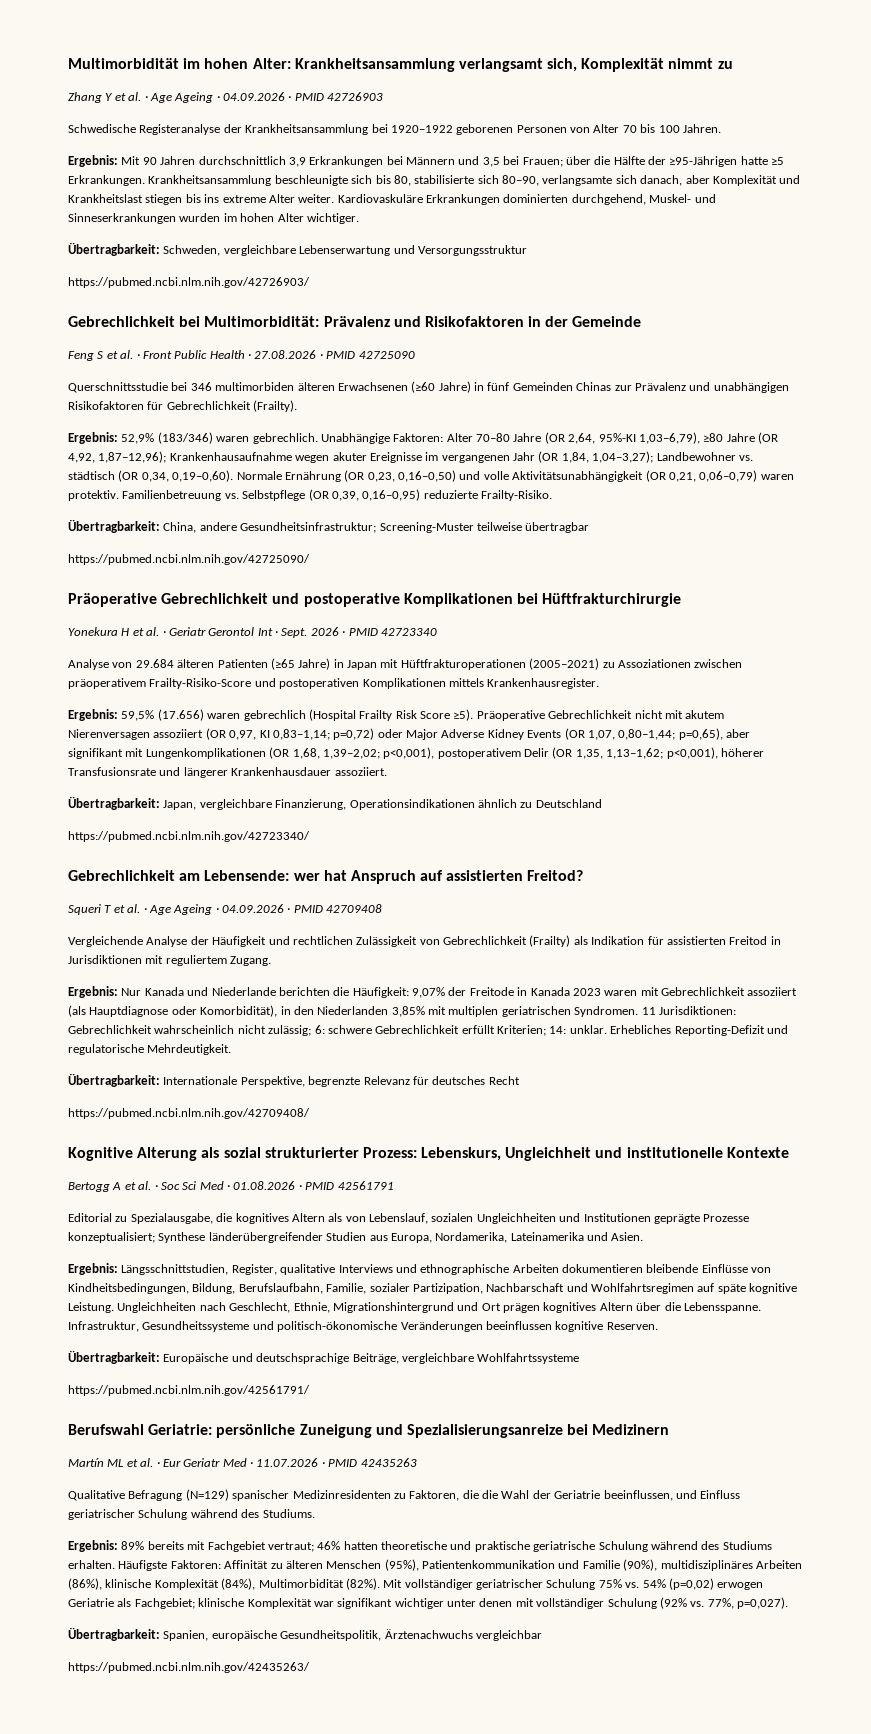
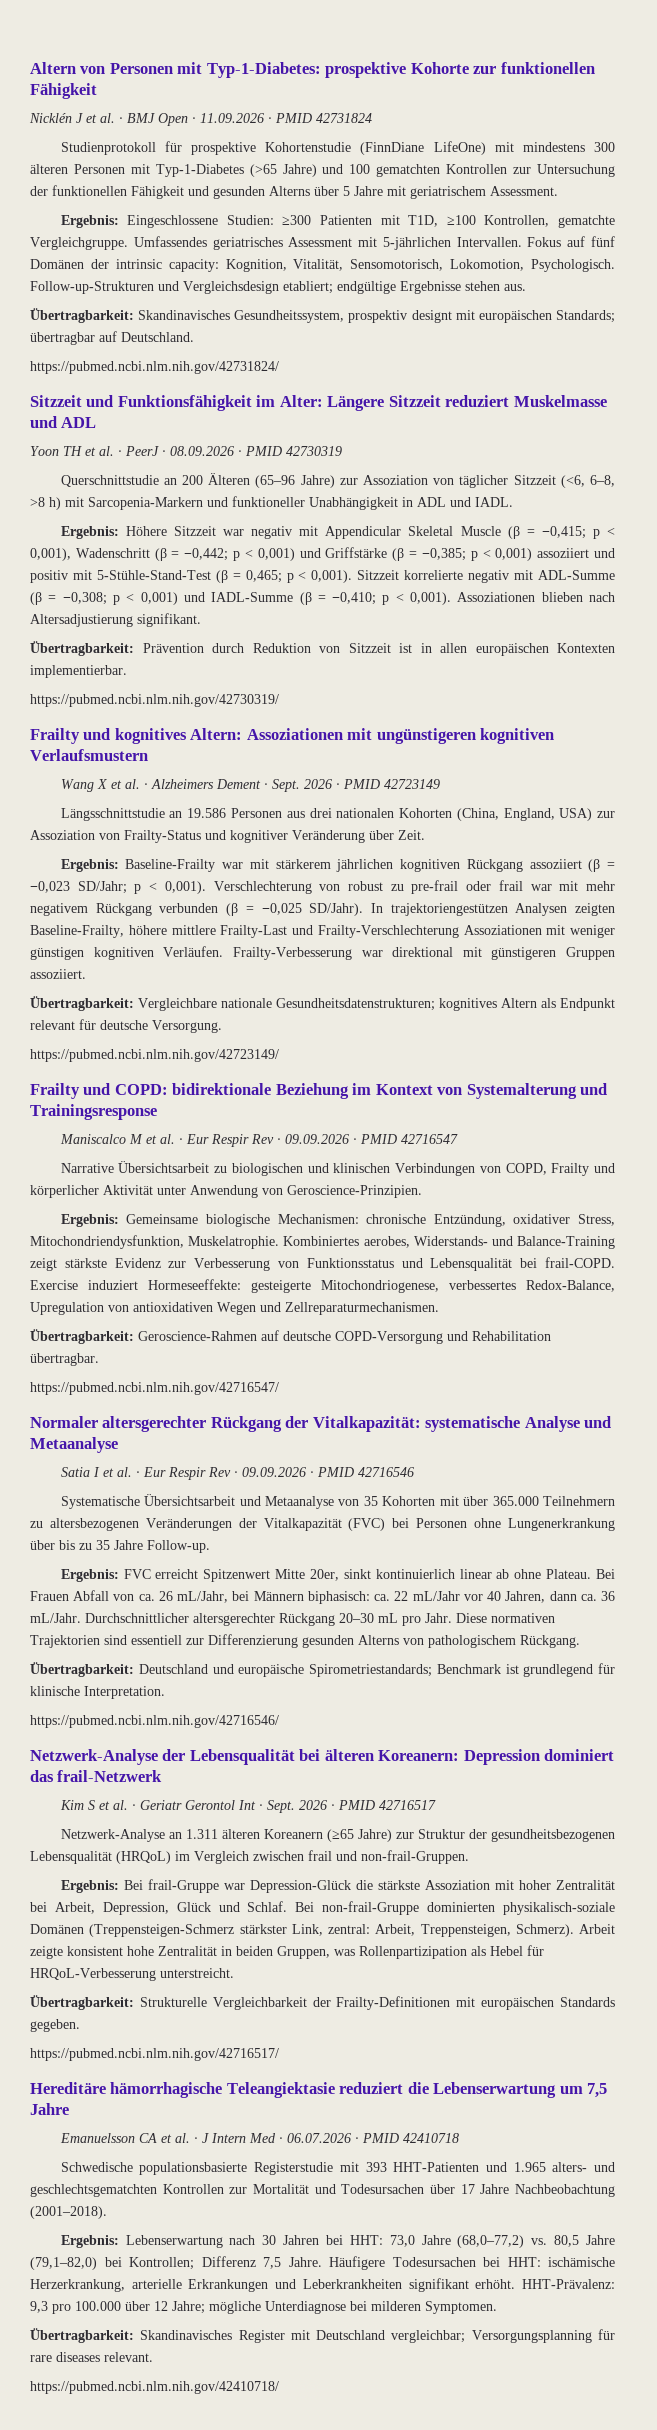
[68,58,733,72] [68,92,384,103] [68,124,721,135] [68,155,785,167] [68,175,801,186] [68,194,716,205] [68,213,359,224] [68,242,527,256] [68,277,310,288] [68,316,642,327] [68,350,415,361] [68,381,789,393] [68,400,298,412] [68,432,778,444] [68,451,753,463] [68,470,794,482] [68,489,552,501] [68,519,590,533] [68,554,310,565] [68,593,682,607] [68,627,130,636] Multimorbidität im hohen Alter: Krankheitsansammlung verlangsamt sich, Komplexität nimmt zu // Zhang Y et al. · Age Ageing · 04.09.2026 · PMID 42726903 // Schwedische Registeranalyse der Krankheitsansammlung bei 1920–1922 geborenen Personen von Alter 70 bis 100 Jahren. // Ergebnis: Mit 90 Jahren durchschnittlich 3,9 Erkrankungen bei Männern und 3,5 bei Frauen; über die Hälfte der ≥95-Jährigen hatte ≥5 Erkrankungen. Krankheitsansammlung beschleunigte sich bis 80, stabilisierte sich 80–90, verlangsamte sich danach, aber Komplexität und Krankheitslast stiegen bis ins extreme Alter weiter. Kardiovaskuläre Erkrankungen dominierten durchgehend, Muskel- und Sinneserkrankungen wurden im hohen Alter wichtiger. // Übertragbarkeit: Schweden, vergleichbare Lebenserwartung und Versorgungsstruktur // https://pubmed.ncbi.nlm.nih.gov/42726903/ // Gebrechlichkeit bei Multimorbidität: Prävalenz und Risikofaktoren in der Gemeinde // Feng S et al. · Front Public Health · 27.08.2026 · PMID 42725090 // Querschnittsstudie bei 346 multimorbiden älteren Erwachsenen (≥60 Jahre) in fünf Gemeinden Chinas zur Prävalenz und unabhängigen Risikofaktoren für Gebrechlichkeit (Frailty). // Ergebnis: 52,9% (183/346) waren gebrechlich. Unabhängige Faktoren: Alter 70–80 Jahre (OR 2,64, 95%-KI 1,03–6,79), ≥80 Jahre (OR 4,92, 1,87–12,96); Krankenhausaufnahme wegen akuter Ereignisse im vergangenen Jahr (OR 1,84, 1,04–3,27); Landbewohner vs. städtisch (OR 0,34, 0,19–0,60). Normale Ernährung (OR 0,23, 0,16–0,50) und volle Aktivitätsunabhängigkeit (OR 0,21, 0,06–0,79) waren protektiv. Familienbetreuung vs. Selbstpflege (OR 0,39, 0,16–0,95) reduzierte Frailty-Risiko. // Übertragbarkeit: China, andere Gesundheitsinfrastruktur; Screening-Muster teilweise übertragbar // https://pubmed.ncbi.nlm.nih.gov/42725090/ // Präoperative Gebrechlichkeit und postoperative Komplikationen bei Hüftfrakturchirurgie // Yonekura H -> [30,62,595,78] [30,83,97,99] [29,113,372,126] [60,141,615,155] [30,164,616,177] [30,185,558,199] [60,215,615,228] [30,236,615,250] [30,259,615,272] [30,281,526,294] [30,308,615,323] [30,331,194,345] [30,361,279,374] [30,395,607,411] [30,416,97,428] [30,446,342,456] [60,473,615,488] [30,496,513,510] [60,526,615,539] [30,547,615,561] [30,570,615,583] [30,592,615,605] [30,613,201,627] [30,641,615,656] [30,665,127,678] [30,694,279,707] [30,728,555,744] [30,749,148,761] [60,779,440,792] [60,808,615,821] [30,830,425,843] [60,859,616,872] [30,880,615,894] [30,903,615,916] [30,925,615,938] [30,946,615,960] [30,969,86,979] [30,996,615,1011] [30,1019,222,1033] [30,1049,279,1062] [30,1083,608,1099] [30,1104,157,1120] [59,1134,458,1147] [60,1161,616,1176] [30,1185,422,1198] [60,1214,615,1227] [30,1235,615,1249] [30,1257,615,1271] [30,1279,615,1293] [30,1302,439,1315] [30,1329,551,1344] [30,1353,99,1366] [30,1382,279,1395] [30,1416,612,1432] [30,1437,118,1453] [60,1467,414,1480] [60,1494,616,1509] [30,1518,616,1531] [30,1540,210,1553] [60,1569,615,1582] [30,1590,616,1604] [30,1613,555,1626] [30,1634,580,1648] [30,1662,615,1677] [30,1686,165,1699] [30,1715,279,1728] [30,1749,615,1765] [30,1770,163,1782] [59,1800,95,1810] Altern von Personen mit Typ-1-Diabetes: prospektive Kohorte zur funktionellen Fähigkeit // Nicklén J et al. · BMJ Open · 11.09.2026 · PMID 42731824 // Studienprotokoll für prospektive Kohortenstudie (FinnDiane LifeOne) mit mindestens 300 älteren Personen mit Typ-1-Diabetes (>65 Jahre) und 100 gematchten Kontrollen zur Untersuchung der funktionellen Fähigkeit und gesunden Alterns über 5 Jahre mit geriatrischem Assessment. // Ergebnis: Eingeschlossene Studien: ≥300 Patienten mit T1D, ≥100 Kontrollen, gematchte Vergleichgruppe. Umfassendes geriatrisches Assessment mit 5-jährlichen Intervallen. Fokus auf fünf Domänen der intrinsic capacity: Kognition, Vitalität, Sensomotorisch, Lokomotion, Psychologisch. Follow-up-Strukturen und Vergleichsdesign etabliert; endgültige Ergebnisse stehen aus. // Übertragbarkeit: Skandinavisches Gesundheitssystem, prospektiv designt mit europäischen Standards; übertragbar auf Deutschland. // https://pubmed.ncbi.nlm.nih.gov/42731824/ // Sitzzeit und Funktionsfähigkeit im Alter: Längere Sitzzeit reduziert Muskelmasse und ADL // Yoon TH et al. · PeerJ · 08.09.2026 · PMID 42730319 // Querschnittstudie an 200 Älteren (65–96 Jahre) zur Assoziation von täglicher Sitzzeit (<6, 6–8, >8 h) mit Sarcopenia-Markern und funktioneller Unabhängigkeit in ADL und IADL. // Ergebnis: Höhere Sitzzeit war negativ mit Appendicular Skeletal Muscle (β = −0,415; p < 0,001), Wadenschritt (β = −0,442; p < 0,001) und Griffstärke (β = −0,385; p < 0,001) assoziiert und positiv mit 5-Stühle-Stand-Test (β = 0,465; p < 0,001). Sitzzeit korrelierte negativ mit ADL-Summe (β = −0,308; p < 0,001) und IADL-Summe (β = −0,410; p < 0,001). Assoziationen blieben nach Altersadjustierung signifikant. // Übertragbarkeit: Prävention durch Reduktion von Sitzzeit ist in allen europäischen Kontexten implementierbar. // https://pubmed.ncbi.nlm.nih.gov/42730319/ // Frailty und kognitives Altern: Assoziationen mit ungünstigeren kognitiven Verlaufsmustern // Wang X et al. · Alzheimers Dement · Sept. 2026 · PMID 42723149 // Längsschnittstudie an 19.586 Personen aus drei nationalen Kohorten (China, England, USA) zur Assoziation von Frailty-Status und kognitiver Veränderung über Zeit. // Ergebnis: Baseline-Frailty war mit stärkerem jährlichen kognitiven Rückgang assoziiert (β = −0,023 SD/Jahr; p < 0,001). Verschlechterung von robust zu pre-frail oder frail war mit mehr negativem Rückgang verbunden (β = −0,025 SD/Jahr). In trajektoriengestützen Analysen zeigten Baseline-Frailty, höhere mittlere Frailty-Last und Frailty-Verschlechterung Assoziationen mit weniger günstigen kognitiven Verläufen. Frailty-Verbesserung war direktional mit günstigeren Gruppen assoziiert. // Übertragbarkeit: Vergleichbare nationale Gesundheitsdatenstrukturen; kognitives Altern als Endpunkt relevant für deutsche Versorgung. // https://pubmed.ncbi.nlm.nih.gov/42723149/ // Frailty und COPD: bidirektionale Beziehung im Kontext von Systemalterung und Trainingsresponse // Maniscalco M et al. · Eur Respir Rev · 09.09.2026 · PMID 42716547 // Narrative Übersichtsarbeit zu biologischen und klinischen Verbindungen von COPD, Frailty und körperlicher Aktivität unter Anwendung von Geroscience-Prinzipien. // Ergebnis: Gemeinsame biologische Mechanismen: chronische Entzündung, oxidativer Stress, Mitochondriendysfunktion, Muskelatrophie. Kombiniertes aerobes, Widerstands- und Balance-Training zeigt stärkste Evidenz zur Verbesserung von Funktionsstatus und Lebensqualität bei frail-COPD. Exercise induziert Hormeseeffekte: gesteigerte Mitochondriogenese, verbessertes Redox-Balance, Upregulation von antioxidativen Wegen und Zellreparaturmechanismen. // Übertragbarkeit: Geroscience-Rahmen auf deutsche COPD-Versorgung und Rehabilitation übertragbar. // https://pubmed.ncbi.nlm.nih.gov/42716547/ // Normaler altersgerechter Rückgang der Vitalkapazität: systematische Analyse und Metaanalyse // Satia I et al. · Eur Respir Rev · 09.09.2026 · PMID 42716546 // Systematische Übersichtsarbeit und Metaanalyse von 35 Kohorten mit über 365.000 Teilnehmern zu altersbezogenen Veränderungen der Vitalkapazität (FVC) bei Personen ohne Lungenerkrankung über bis zu 35 Jahre Follow-up. // Ergebnis: FVC erreicht Spitzenwert Mitte 20er, sinkt kontinuierlich linear ab ohne Plateau. Bei Frauen Abfall von ca. 26 mL/Jahr, bei Männern biphasisch: ca. 22 mL/Jahr vor 40 Jahren, dann ca. 36 mL/Jahr. Durchschnittlicher altersgerechter Rückgang 20–30 mL pro Jahr. Diese normativen Trajektorien sind essentiell zur Differenzierung gesunden Alterns von pathologischem Rückgang. // Übertragbarkeit: Deutschland und europäische Spirometriestandards; Benchmark ist grundlegend für klinische Interpretation. // https://pubmed.ncbi.nlm.nih.gov/42716546/ // Netzwerk-Analyse der Lebensqualität bei älteren Koreanern: Depression dominiert das frail-Netzwerk // Kim S
[380,628,437,636] [68,658,743,670] [68,678,600,689] [68,709,725,721] [68,728,750,740] [68,747,764,759] [68,767,387,778] [68,796,602,810] [68,831,310,842] [68,870,584,884] [68,904,383,915] [68,935,781,947] [68,955,272,966] [68,986,798,998] [68,1005,736,1017] [68,1025,788,1036] [68,1044,232,1055] [68,1073,520,1087] [68,1108,310,1119] [68,1147,789,1161] [68,1181,394,1192] [68,1213,750,1224] [68,1232,644,1243] [68,1263,772,1275] [68,1283,798,1294] [68,1302,761,1313] [68,1321,658,1332] [68,1350,580,1364] [68,1385,310,1396] [68,1424,670,1438] [68,1458,417,1467] [68,1489,741,1501] [68,1509,315,1520] [68,1540,772,1552] [68,1559,802,1571] [68,1578,764,1590] [68,1597,788,1609] [68,1627,542,1641] [68,1662,310,1673] 42723340 // Analyse von 29.684 älteren Patienten (≥65 Jahre) in Japan mit Hüftfrakturoperationen (2005–2021) zu Assoziationen zwischen präoperativem Frailty-Risiko-Score und postoperativen Komplikationen mittels Krankenhausregister. // Ergebnis: 59,5% (17.656) waren gebrechlich (Hospital Frailty Risk Score ≥5). Präoperative Gebrechlichkeit nicht mit akutem Nierenversagen assoziiert (OR 0,97, KI 0,83–1,14; p=0,72) oder Major Adverse Kidney Events (OR 1,07, 0,80–1,44; p=0,65), aber signifikant mit Lungenkomplikationen (OR 1,68, 1,39–2,02; p<0,001), postoperativem Delir (OR 1,35, 1,13–1,62; p<0,001), höherer Transfusionsrate und längerer Krankenhausdauer assoziiert. // Übertragbarkeit: Japan, vergleichbare Finanzierung, Operationsindikationen ähnlich zu Deutschland // https://pubmed.ncbi.nlm.nih.gov/42723340/ // Gebrechlichkeit am Lebensende: wer hat Anspruch auf assistierten Freitod? // Squeri T et al. · Age Ageing · 04.09.2026 · PMID 42709408 // Vergleichende Analyse der Häufigkeit und rechtlichen Zulässigkeit von Gebrechlichkeit (Frailty) als Indikation für assistierten Freitod in Jurisdiktionen mit reguliertem Zugang. // Ergebnis: Nur Kanada und Niederlande berichten die Häufigkeit: 9,07% der Freitode in Kanada 2023 waren mit Gebrechlichkeit assoziiert (als Hauptdiagnose oder Komorbidität), in den Niederlanden 3,85% mit multiplen geriatrischen Syndromen. 11 Jurisdiktionen: Gebrechlichkeit wahrscheinlich nicht zulässig; 6: schwere Gebrechlichkeit erfüllt Kriterien; 14: unklar. Erhebliches Reporting-Defizit und regulatorische Mehrdeutigkeit. // Übertragbarkeit: Internationale Perspektive, begrenzte Relevanz für deutsches Recht // https://pubmed.ncbi.nlm.nih.gov/42709408/ // Kognitive Alterung als sozial strukturierter Prozess: Lebenskurs, Ungleichheit und institutionelle Kontexte // Bertogg A et al. · Soc Sci Med · 01.08.2026 · PMID 42561791 // Editorial zu Spezialausgabe, die kognitives Altern als von Lebenslauf, sozialen Ungleichheiten und Institutionen geprägte Prozesse konzeptualisiert; Synthese länderübergreifender Studien aus Europa, Nordamerika, Lateinamerika und Asien. // Ergebnis: Längsschnittstudien, Register, qualitative Interviews und ethnographische Arbeiten dokumentieren bleibende Einflüsse von Kindheitsbedingungen, Bildung, Berufslaufbahn, Familie, sozialer Partizipation, Nachbarschaft und Wohlfahrtsregimen auf späte kognitive Leistung. Ungleichheiten nach Geschlecht, Ethnie, Migrationshintergrund und Ort prägen kognitives Altern über die Lebensspanne. Infrastruktur, Gesundheitssysteme und politisch-ökonomische Veränderungen beeinflussen kognitive Reserven. // Übertragbarkeit: Europäische und deutschsprachige Beiträge, vergleichbare Wohlfahrtssysteme // https://pubmed.ncbi.nlm.nih.gov/42561791/ // Berufswahl Geriatrie: persönliche Zuneigung und Spezialisierungsanreize bei Medizinern // Martín ML et al. · Eur Geriatr Med · 11.07.2026 · PMID 42435263 // Qualitative Befragung (N=129) spanischer Medizinresidenten zu Faktoren, die die Wahl der Geriatrie beeinflussen, und Einfluss geriatrischer Schulung während des Studiums. // Ergebnis: 89% bereits mit Fachgebiet vertraut; 46% hatten theoretische und praktische geriatrische Schulung während des Studiums erhalten. Häufigste Faktoren: Affinität zu älteren Menschen (95%), Patientenkommunikation und Familie (90%), multidisziplinäres Arbeiten (86%), klinische Komplexität (84%), Multimorbidität (82%). Mit vollständiger geriatrischer Schulung 75% vs. 54% (p=0,02) erwogen Geriatrie als Fachgebiet; klinische Komplexität war signifikant wichtiger unter denen mit vollständiger Schulung (92% vs. 77%, p=0,027). // Übertragbarkeit: Spanien, europäische Gesundheitspolitik, Ärztenachwuchs vergleichbar // https://pubmed.ncbi.nlm.nih.gov/42435263/ -> [378,1800,436,1810] [60,1829,615,1842] [30,1850,469,1864] [60,1879,615,1893] [30,1901,616,1915] [30,1924,615,1937] [30,1945,544,1959] [30,1968,234,1981] [30,1995,615,2010] [30,2019,80,2032] [30,2048,279,2061] [30,2082,608,2098] [30,2103,69,2115] [59,2133,459,2143] [60,2162,616,2175] [30,2184,616,2197] [30,2206,107,2219] [60,2235,615,2248] [30,2256,615,2270] [30,2278,615,2292] [30,2301,497,2314] [30,2328,615,2343] [30,2352,153,2362] [30,2381,279,2394] 42716517 // Netzwerk-Analyse an 1.311 älteren Koreanern (≥65 Jahre) zur Struktur der gesundheitsbezogenen Lebensqualität (HRQoL) im Vergleich zwischen frail und non-frail-Gruppen. // Ergebnis: Bei frail-Gruppe war Depression-Glück die stärkste Assoziation mit hoher Zentralität bei Arbeit, Depression, Glück und Schlaf. Bei non-frail-Gruppe dominierten physikalisch-soziale Domänen (Treppensteigen-Schmerz stärkster Link, zentral: Arbeit, Treppensteigen, Schmerz). Arbeit zeigte konsistent hohe Zentralität in beiden Gruppen, was Rollenpartizipation als Hebel für HRQoL-Verbesserung unterstreicht. // Übertragbarkeit: Strukturelle Vergleichbarkeit der Frailty-Definitionen mit europäischen Standards gegeben. // https://pubmed.ncbi.nlm.nih.gov/42716517/ // Hereditäre hämorrhagische Teleangiektasie reduziert die Lebenserwartung um 7,5 Jahre // Emanuelsson CA et al. · J Intern Med · 06.07.2026 · PMID 42410718 // Schwedische populationsbasierte Registerstudie mit 393 HHT-Patienten und 1.965 alters- und geschlechtsgematchten Kontrollen zur Mortalität und Todesursachen über 17 Jahre Nachbeobachtung (2001–2018). // Ergebnis: Lebenserwartung nach 30 Jahren bei HHT: 73,0 Jahre (68,0–77,2) vs. 80,5 Jahre (79,1–82,0) bei Kontrollen; Differenz 7,5 Jahre. Häufigere Todesursachen bei HHT: ischämische Herzerkrankung, arterielle Erkrankungen und Leberkrankheiten signifikant erhöht. HHT-Prävalenz: 9,3 pro 100.000 über 12 Jahre; mögliche Unterdiagnose bei milderen Symptomen. // Übertragbarkeit: Skandinavisches Register mit Deutschland vergleichbar; Versorgungsplanning für rare diseases relevant. // https://pubmed.ncbi.nlm.nih.gov/42410718/

